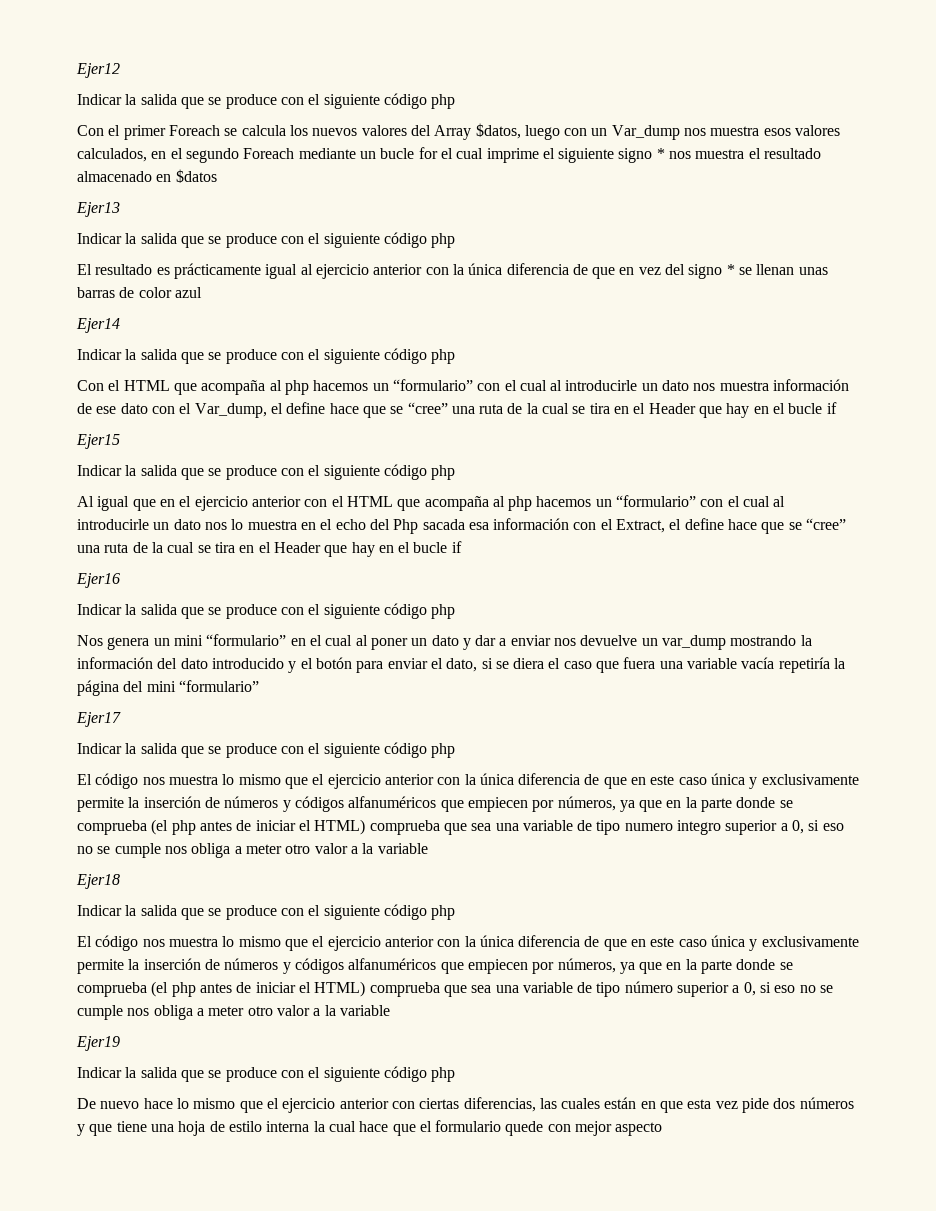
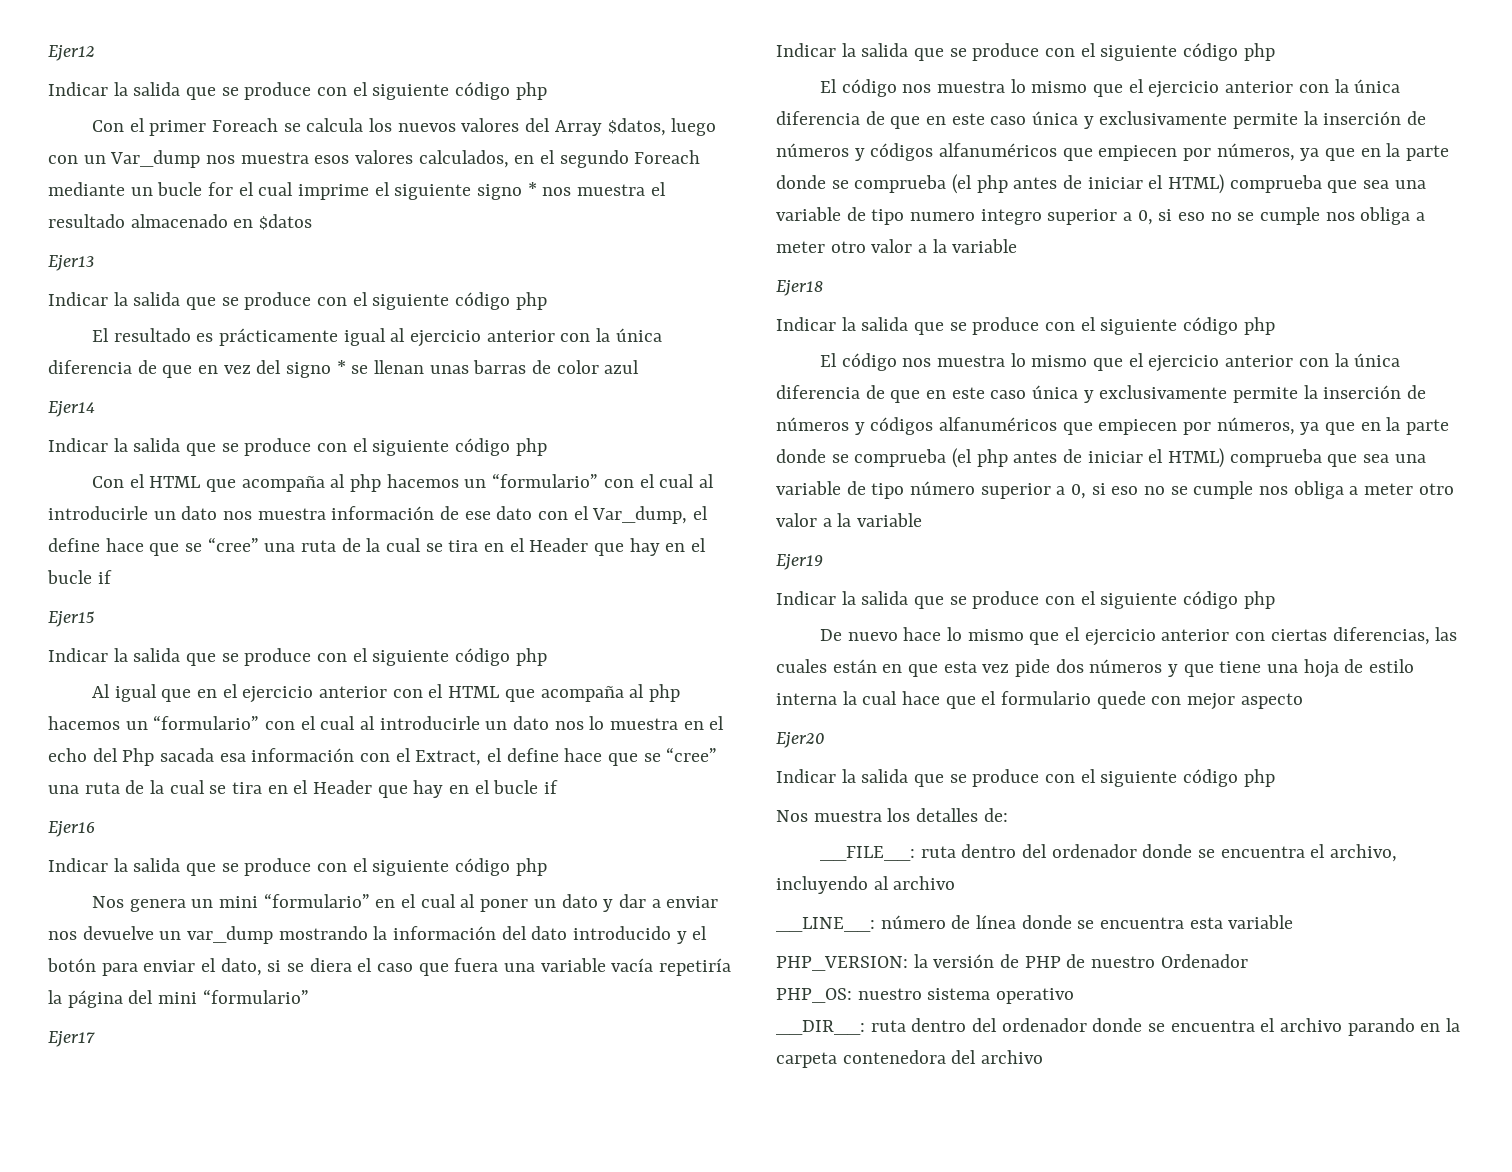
(663, 1129) none -> [776,732,825,748] [776,769,1275,787] [776,808,1008,822] [820,844,1398,862] [776,876,956,894] [776,915,1294,932] [776,954,1248,971] [776,988,1075,1004] [776,1018,1461,1036] [776,1050,1044,1068] // Ejer20 // Indicar la salida que se produce con el siguiente código php // Nos muestra los detalles de: // __FILE__: ruta dentro del ordenador donde se encuentra el archivo, incluyendo al archivo // __LINE__: número de línea donde se encuentra esta variable // PHP_VERSION: la versión de PHP de nuestro Ordenador // PHP_OS: nuestro sistema operativo // __DIR__: ruta dentro del ordenador donde se encuentra el archivo parando en la carpeta contenedora del archivo

